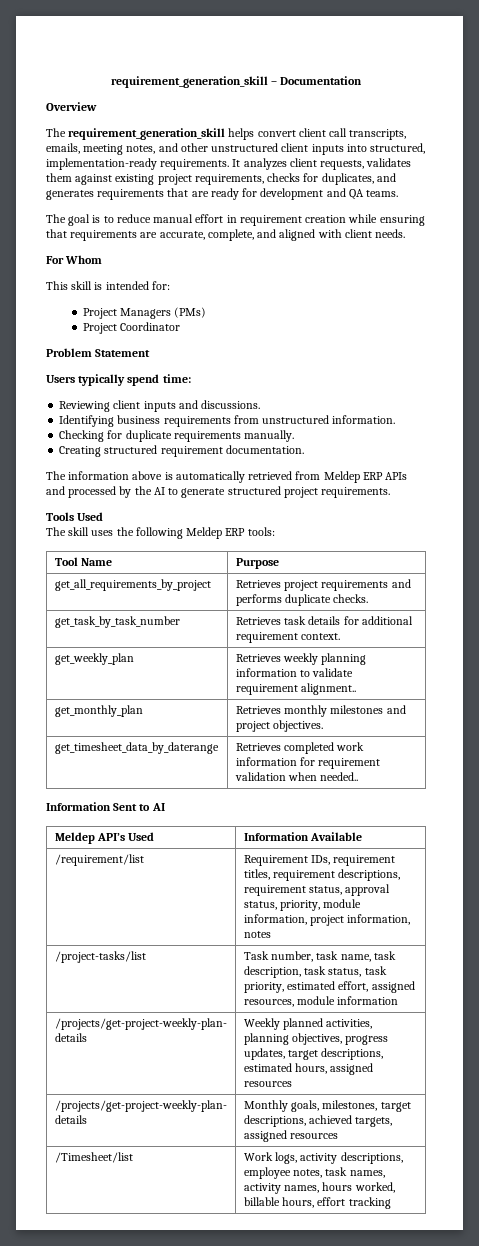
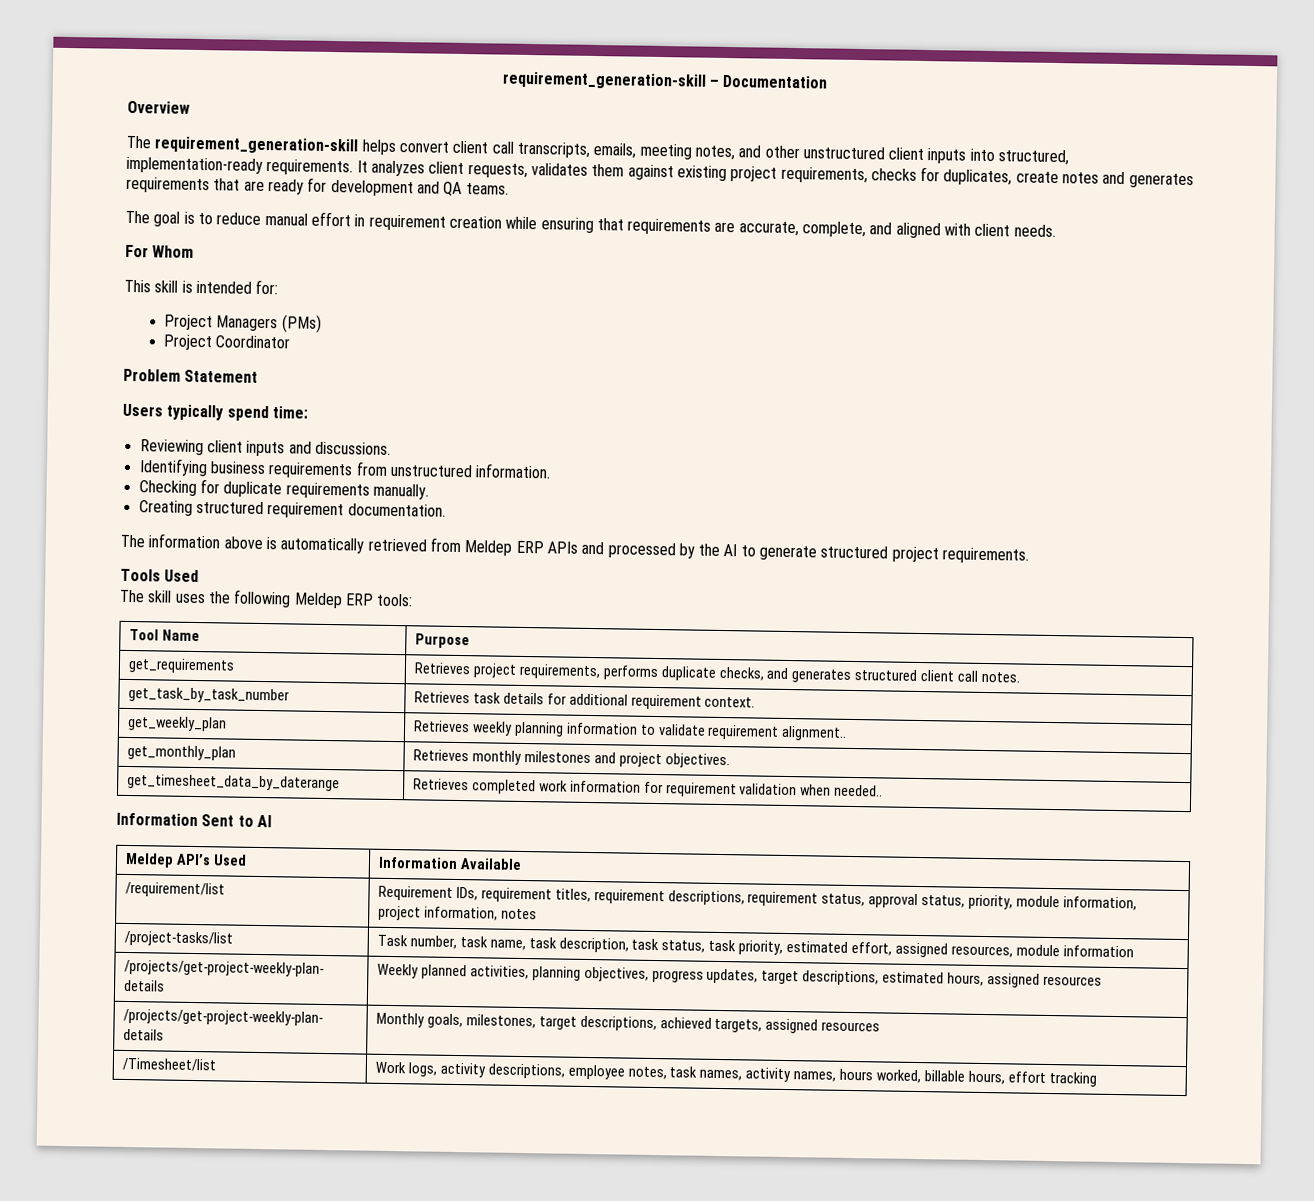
[110,76,268,88] requirement_generation_skill -> [501,71,706,90] requirement_generation-skill
[68,128,226,140] requirement_generation_skill -> [154,136,359,155] requirement_generation-skill
(374, 179) none -> [1015,171,1100,184] create notes
[54,579,211,591] get_all_requirements_by_project -> [127,657,235,674] get_requirements
[321,579,411,591] [235,594,369,606] requirements and performs duplicate checks. -> [518,663,1021,683] requirements, performs duplicate checks, and generates structured client call notes.

